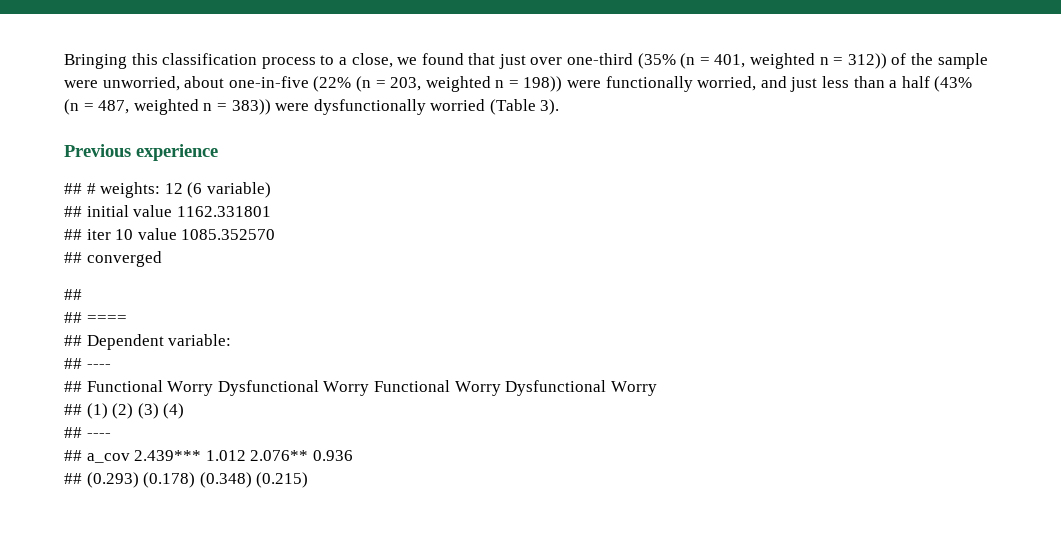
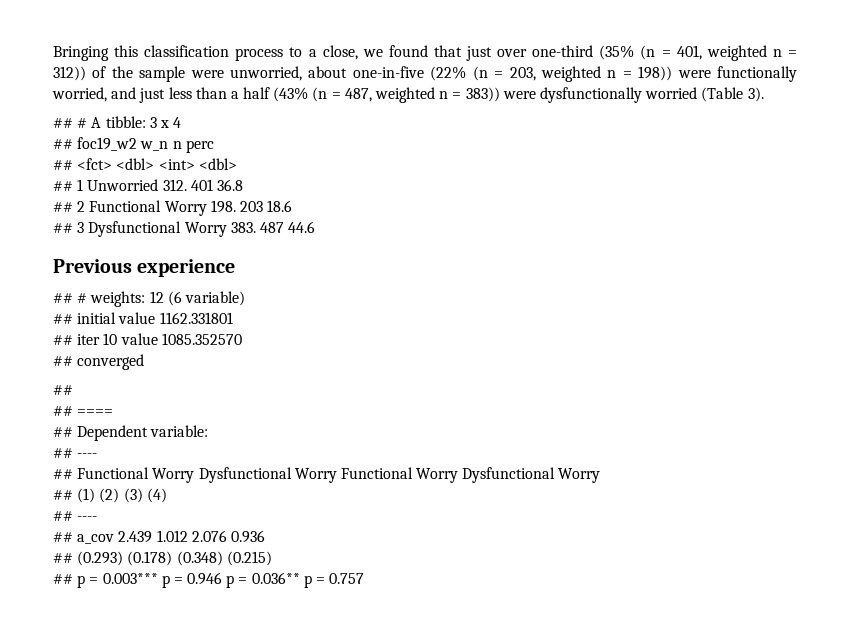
(560, 107) none -> [53,116,182,128] [53,137,214,153] [53,158,237,170] [53,179,243,191] [53,200,293,216] [53,221,316,237] // ## # A tibble: 3 x 4 // ## foc19_w2 w_n n perc // ## <fct> <dbl> <int> <dbl> // ## 1 Unworried 312. 401 36.8 // ## 2 Functional Worry 198. 203 18.6 // ## 3 Dysfunctional Worry 383. 487 44.6
[134,450,309,461] 2.439*** 1.012 2.076** -> [118,530,227,543] 2.439 1.012 2.076
(309, 480) none -> [53,572,365,588] // ## p = 0.003*** p = 0.946 p = 0.036** p = 0.757

